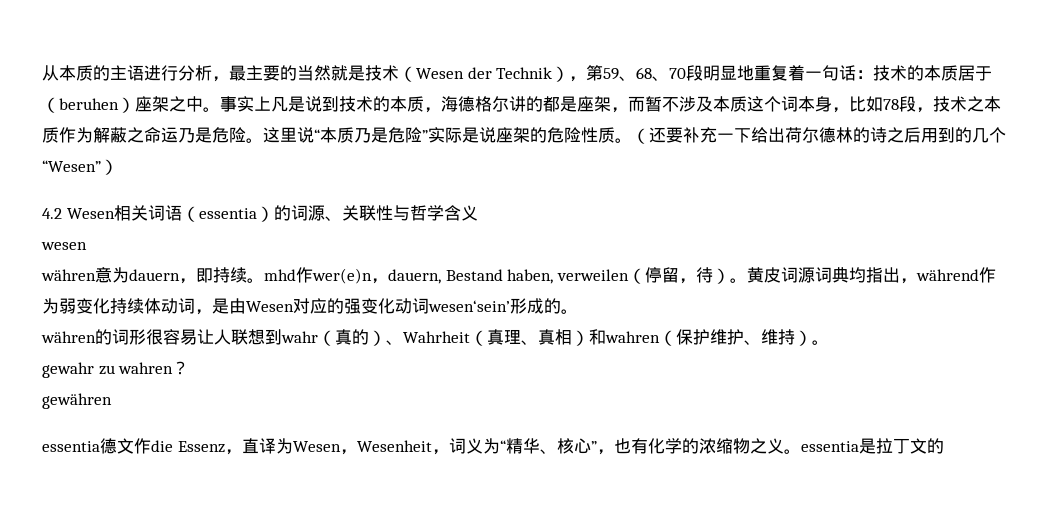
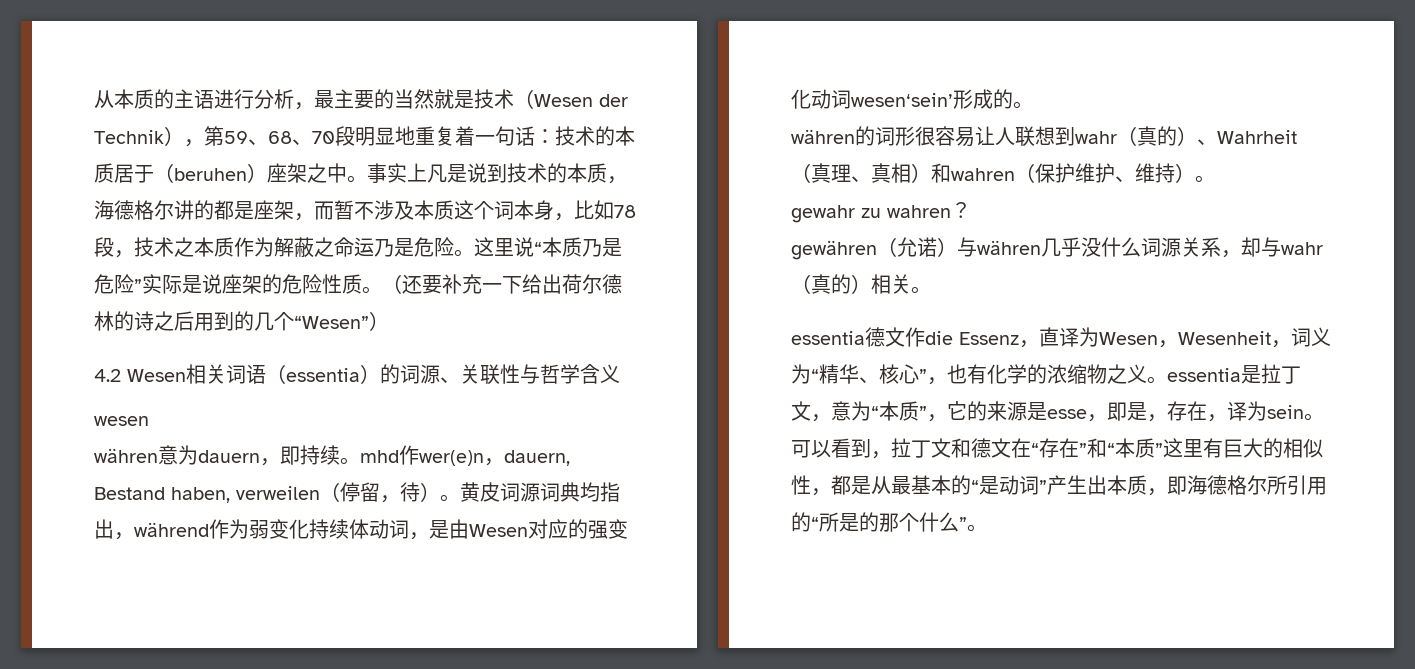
(112, 401) none -> [877,237,1323,258] [791,274,931,294] （允诺）与währen几乎没什么词源关系，却与wahr（真的）相关。
[926,438,944,454] 的 -> [811,401,1324,422] [791,438,1323,459] [791,475,1327,496] [791,512,987,532] ，意为“本质”，它的来源是esse，即是，存在，译为sein。可以看到，拉丁文和德文在“存在”和“本质”这里有巨大的相似性，都是从最基本的“是动词”产生出本质，即海德格尔所引用的“所是的那个什么”。

